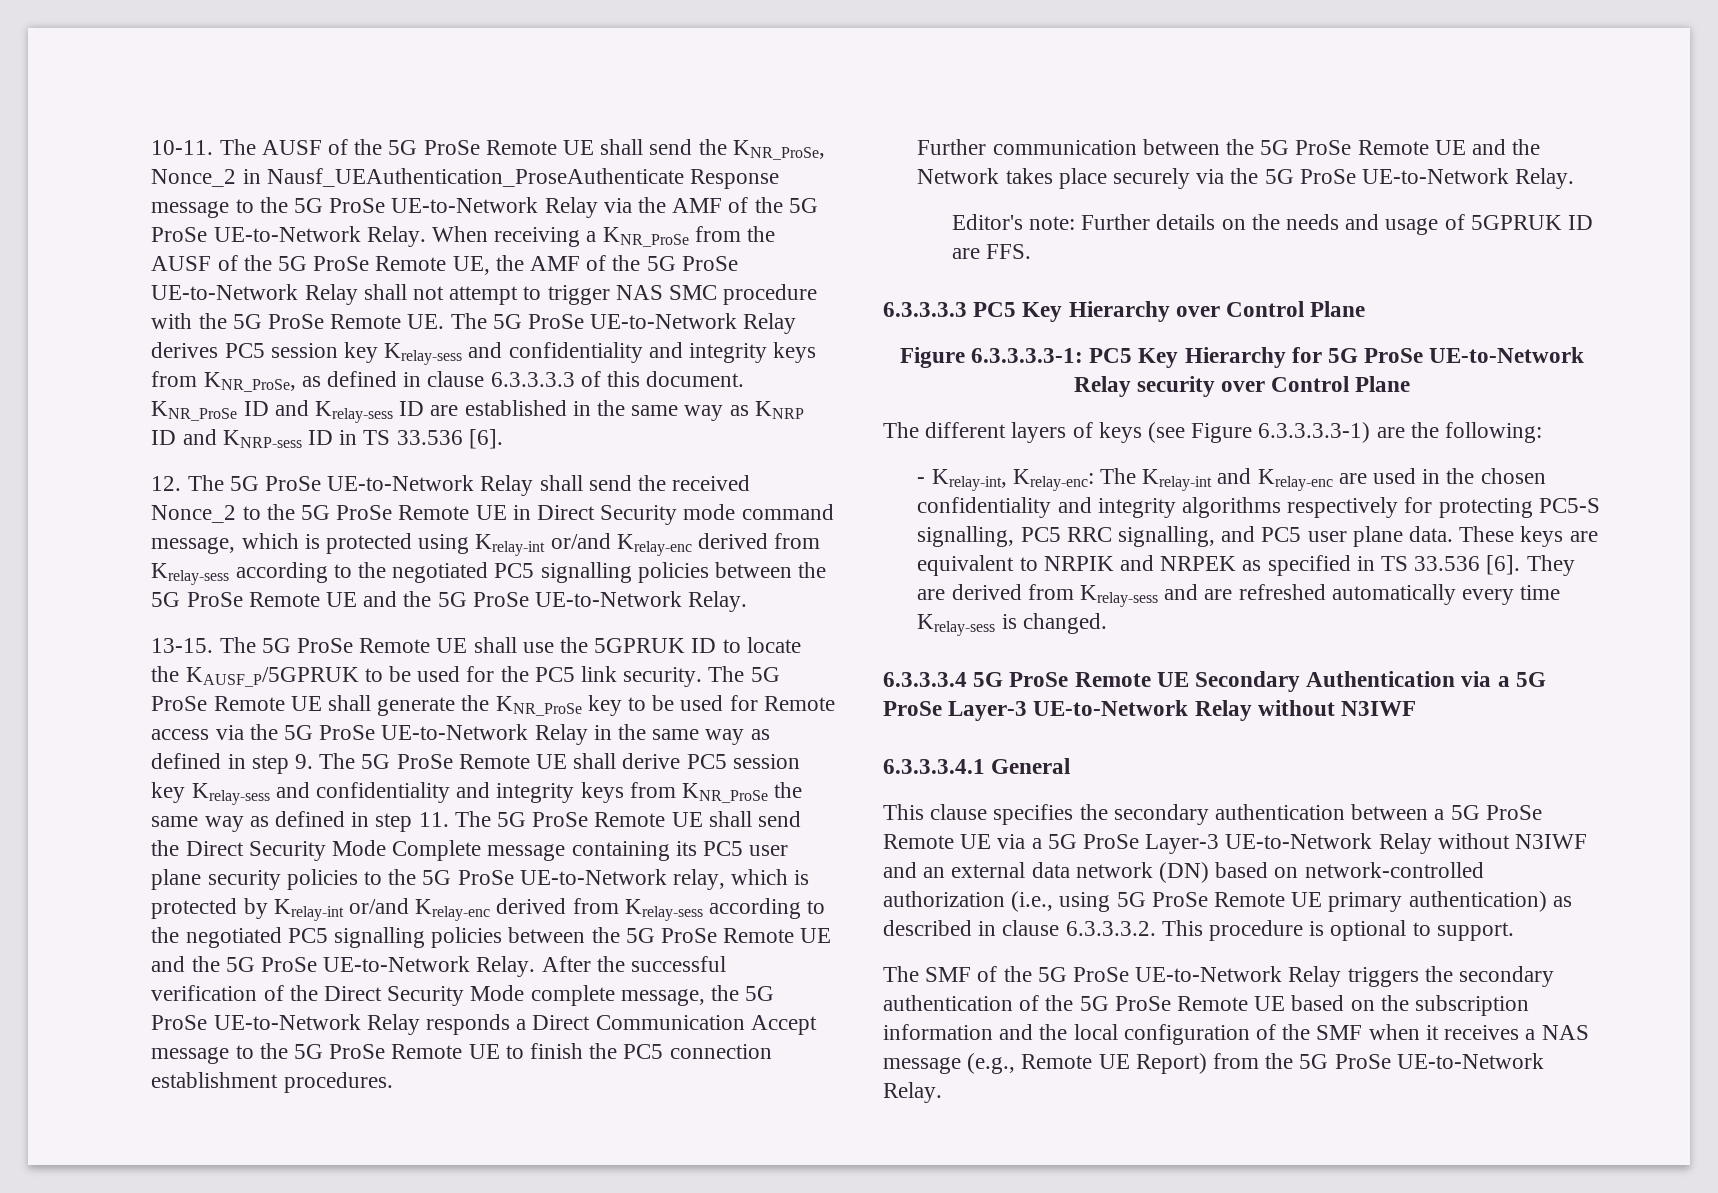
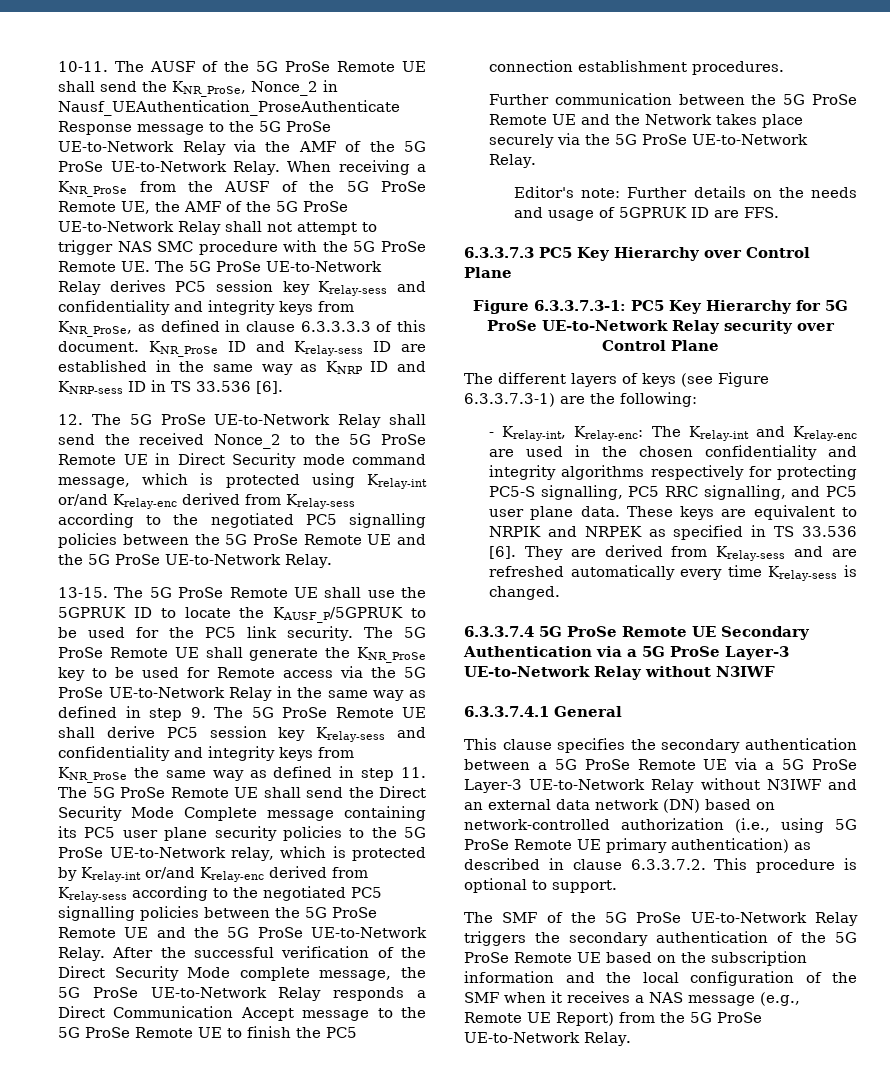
[883,302,967,317] 6.3.3.3.3 -> [464,247,534,258] 6.3.3.7.3
[970,348,1083,363] 6.3.3.3.3-1: -> [534,300,626,311] 6.3.3.7.3-1:
[1258,422,1371,443] 6.3.3.3.3-1) -> [464,393,555,407] 6.3.3.7.3-1)
[883,672,967,687] 6.3.3.3.4 -> [464,626,534,637] 6.3.3.7.4
[883,759,985,774] 6.3.3.3.4.1 -> [464,706,549,717] 6.3.3.7.4.1
[1065,921,1156,936] 6.3.3.3.2. -> [630,859,706,870] 6.3.3.7.2.

